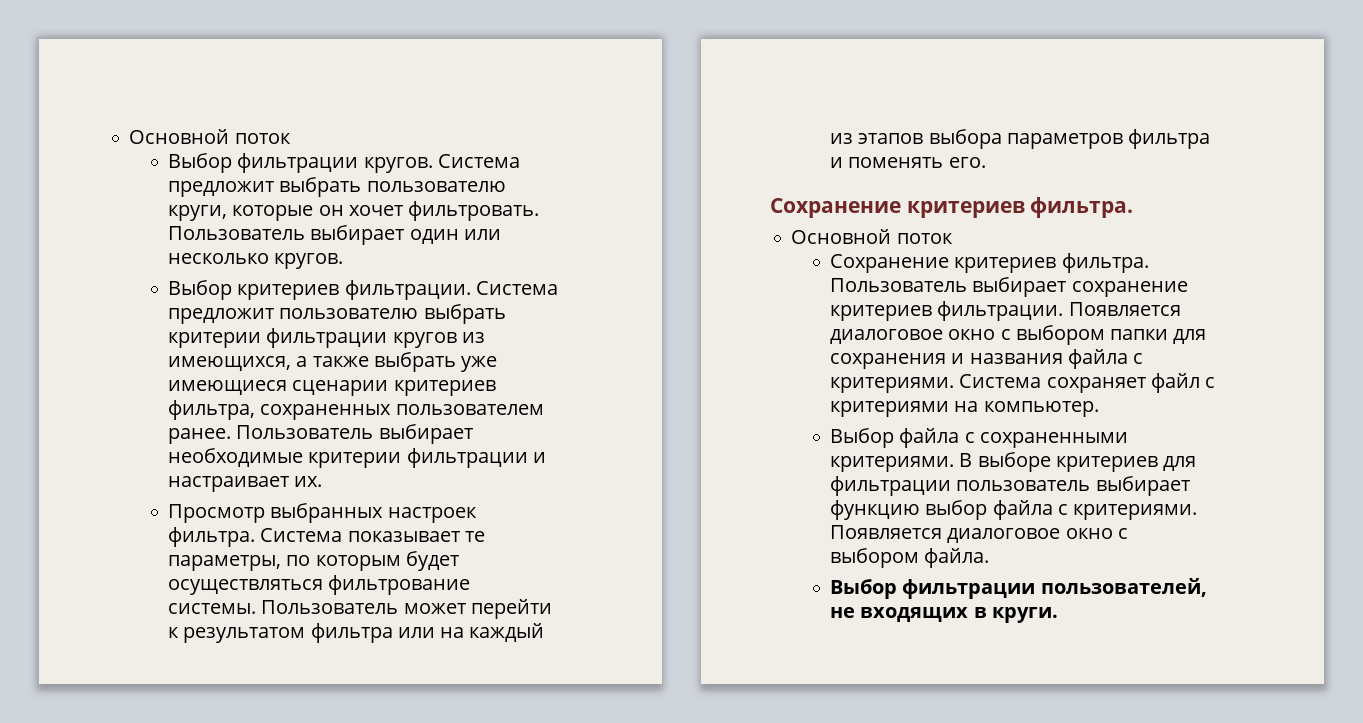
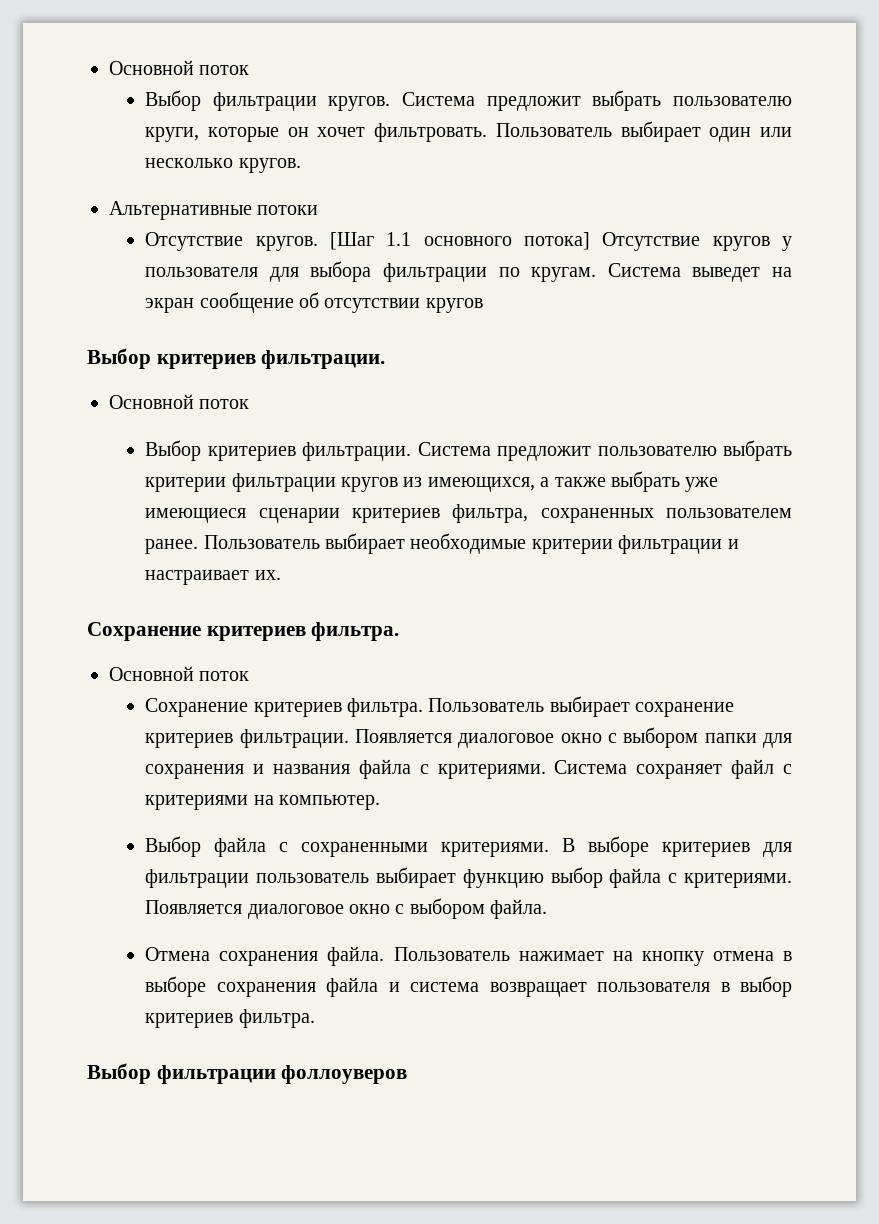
(344, 261) none -> [109,201,319,220] [145,232,792,251] [145,261,792,282] [145,292,483,313] [87,348,386,369] [109,394,250,409] // Альтернативные потоки // Отсутствие кругов. [Шаг 1.1 основного потока] Отсутствие кругов у пользователя для выбора фильтрации по кругам. Система выведет на экран сообщение об отсутствии кругов // Выбор критериев фильтрации. // Основной поток
[168,503,477,523] [168,527,485,547] [168,551,459,571] [168,575,471,595] [168,599,552,619] [168,623,545,643] [830,129,1211,149] [830,157,986,168] // Просмотр выбранных настроек фильтра. Система показывает те параметры, по которым будет осуществляться фильтрование системы. Пользователь может перейти к результатом фильтра или на каждый из этапов выбора параметров фильтра и поменять его. -> (281, 575) none
[830,578,1207,599] [830,607,1058,623] Выбор фильтрации пользователей, не входящих в круги. -> [145,946,792,966] [145,976,792,997] [145,1009,315,1028] [87,1063,408,1084] Отмена сохранения файла. Пользователь нажимает на кнопку отмена в выборе сохранения файла и система возвращает пользователя в выбор критериев фильтра. // Выбор фильтрации фоллоуверов

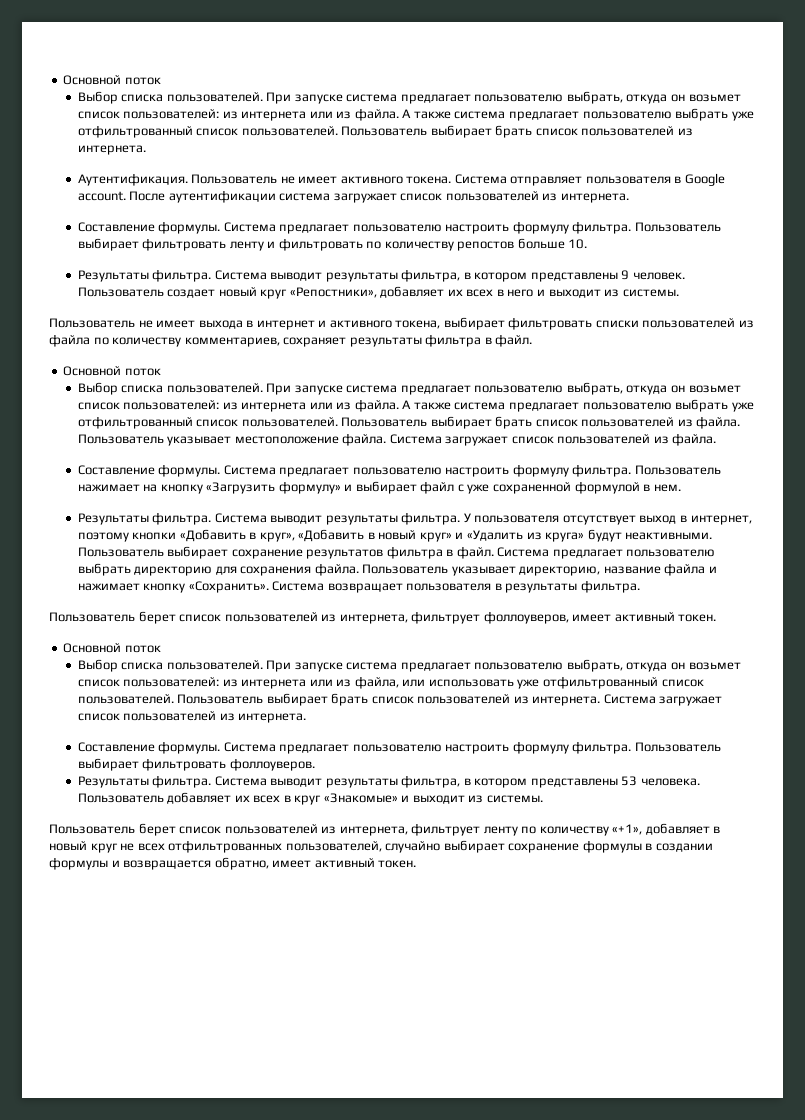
[109,60,250,75] [145,90,792,111] [145,121,792,142] [145,158,301,173] [109,201,319,220] [145,232,792,251] [145,261,792,282] [145,292,483,313] [87,348,386,369] [109,394,250,409] [145,440,792,461] [145,471,719,492] [145,504,792,523] [145,533,739,554] [145,570,281,585] [87,622,400,641] [109,666,250,681] [145,696,735,717] [145,727,792,748] [145,759,792,779] [145,795,380,810] [145,836,792,857] [145,867,792,888] [145,898,548,919] [145,946,792,966] [145,976,792,997] [145,1009,315,1028] [87,1063,408,1084] Основной поток // Выбор фильтрации кругов. Система предложит выбрать пользователю круги, которые он хочет фильтровать. Пользователь выбирает один или несколько кругов. // Альтернативные потоки // Отсутствие кругов. [Шаг 1.1 основного потока] Отсутствие кругов у пользователя для выбора фильтрации по кругам. Система выведет на экран сообщение об отсутствии кругов // Выбор критериев фильтрации. // Основной поток // Выбор критериев фильтрации. Система предложит пользователю выбрать критерии фильтрации кругов из имеющихся, а также выбрать уже имеющиеся сценарии критериев фильтра, сохраненных пользователем ранее. Пользователь выбирает необходимые критерии фильтрации и настраивает их. // Сохранение критериев фильтра. // Основной поток // Сохранение критериев фильтра. Пользователь выбирает сохранение критериев фильтрации. Появляется диалоговое окно с выбором папки для сохранения и названия файла с критериями. Система сохраняет файл с критериями на компьютер. // Выбор файла с сохраненными критериями. В выборе критериев для фильтрации пользователь выбирает функцию выбор файла с критериями. Появляется диалоговое окно с выбором файла. // Отмена сохранения файла. Пользователь нажимает на кнопку отмена в выборе сохранения файла и система возвращает пользователя в выбор критериев фильтра. // Выбор фильтрации фоллоуверов -> [63,75,161,85] [77,91,741,104] [77,108,754,121] [77,125,693,138] [77,145,146,155] [77,173,725,186] [77,191,629,203] [77,222,721,234] [77,238,588,251] [77,270,685,282] [77,286,679,299] [49,317,754,330] [49,335,533,347] [63,366,161,376] [77,382,741,395] [77,399,754,412] [77,416,741,429] [77,434,717,446] [77,465,721,477] [77,481,681,494] [77,513,752,525] [77,529,713,542] [77,546,716,559] [77,563,717,576] [77,581,640,593] [49,611,717,624] [63,643,161,653] [77,659,741,672] [77,677,704,689] [77,693,723,706] [77,711,307,723] [77,742,721,754] [77,758,315,771] [77,776,700,788] [77,792,543,805] [49,823,721,836] [49,840,713,853] [49,857,417,870] Основной поток // Выбор списка пользователей. При запуске система предлагает пользователю выбрать, откуда он возьмет список пользователей: из интернета или из файла. А также система предлагает пользователю выбрать уже отфильтрованный список пользователей. Пользователь выбирает брать список пользователей из интернета. // Аутентификация. Пользователь не имеет активного токена. Система отправляет пользователя в Google account. После аутентификации система загружает список пользователей из интернета. // Составление формулы. Система предлагает пользователю настроить формулу фильтра. Пользователь выбирает фильтровать ленту и фильтровать по количеству репостов больше 10. // Результаты фильтра. Система выводит результаты фильтра, в котором представлены 9 человек. Пользователь создает новый круг «Репостники», добавляет их всех в него и выходит из системы. // Пользователь не имеет выхода в интернет и активного токена, выбирает фильтровать списки пользователей из файла по количеству комментариев, сохраняет результаты фильтра в файл. // Основной поток // Выбор списка пользователей. При запуске система предлагает пользователю выбрать, откуда он возьмет список пользователей: из интернета или из файла. А также система предлагает пользователю выбрать уже отфильтрованный список пользователей. Пользователь выбирает брать список пользователей из файла. Пользователь указывает местоположение файла. Система загружает список пользователей из файла. // Составление формулы. Система предлагает пользователю настроить формулу фильтра. Пользователь нажимает на кнопку «Загрузить формулу» и выбирает файл с уже сохраненной формулой в нем. // Результаты фильтра. Система выводит результаты фильтра. У пользователя отсутствует выход в интернет, поэтому кнопки «Добавить в круг», «Добавить в новый круг» и «Удалить из круга» будут неактивными. Пользователь выбирает сохранение результатов фильтра в файл. Система предлагает пользователю выбрать директорию для сохранения файла. Пользователь указывает директорию, название файла и нажимает кнопку «Сохранить». Система возвращает пользователя в результаты фильтра. // Пользователь берет список пользователей из интернета, фильтрует фоллоуверов, имеет активный токен. // Основной поток // Выбор списка пользователей. При запуске система предлагает пользователю выбрать, откуда он возьмет список пользователей: из интернета или из файла, или использовать уже отфильтрованный список пользователей. Пользователь выбирает брать список пользователей из интернета. Система загружает список пользователей из интернета. // Составление формулы. Система предлагает пользователю настроить формулу фильтра. Пользователь выбирает фильтровать фоллоуверов. // Результаты фильтра. Система выводит результаты фильтра, в котором представлены 53 человека. Пользователь добавляет их всех в круг «Знакомые» и выходит из системы. // Пользователь берет список пользователей из интернета, фильтрует ленту по количеству «+1», добавляет в новый круг не всех отфильтрованных пользователей, случайно выбирает сохранение формулы в создании формулы и возвращается обратно, имеет активный токен.

